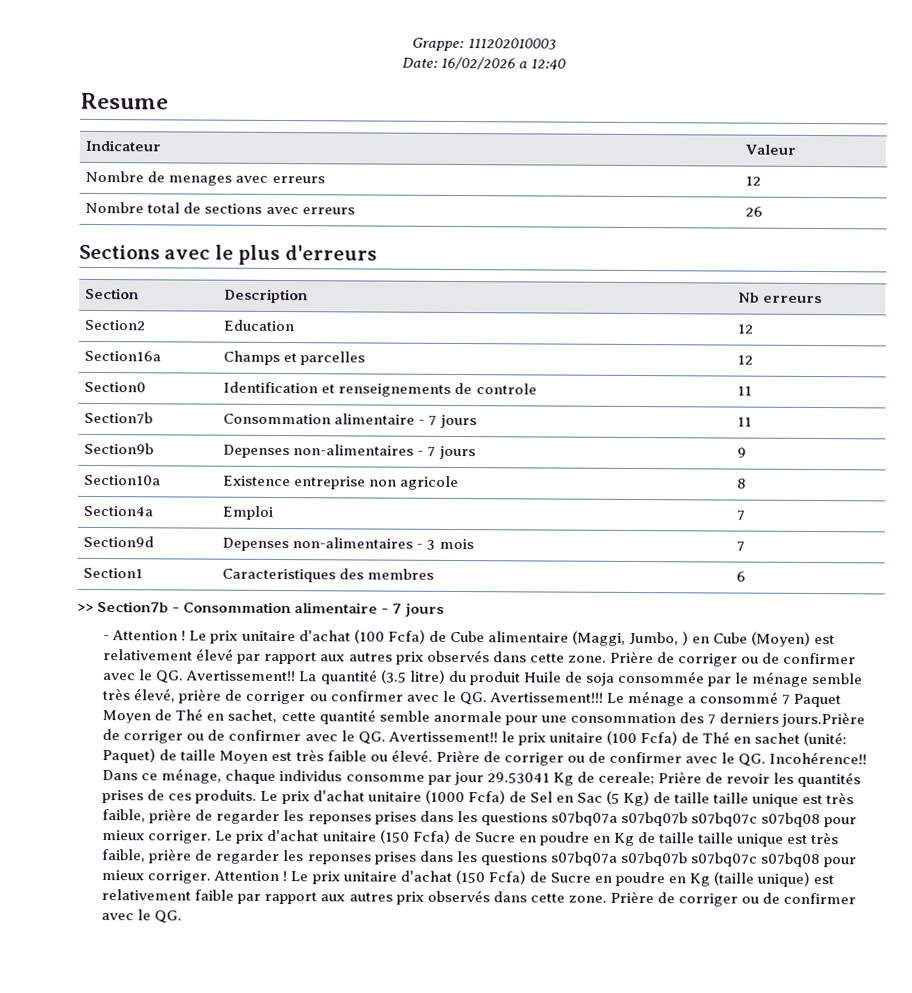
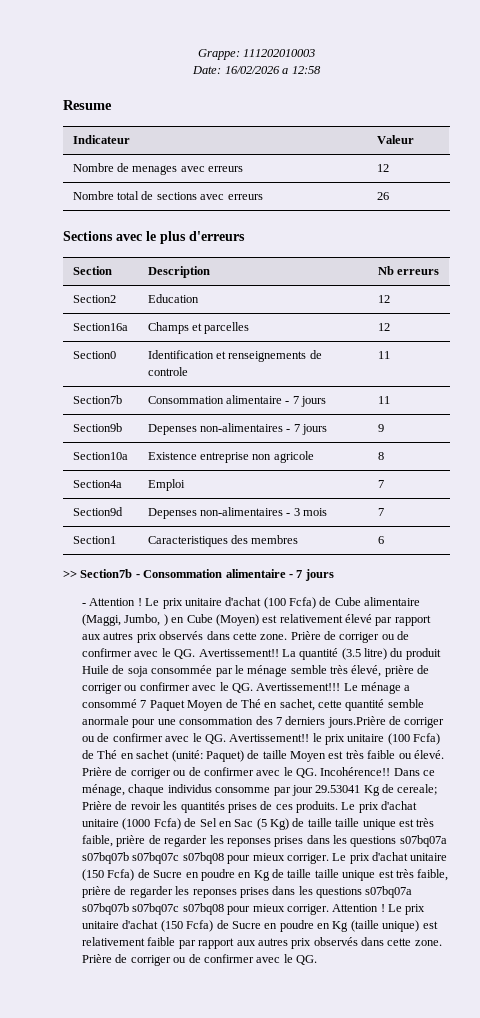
[531,58,567,70] 12:40 -> [291,66,321,74] 12:58

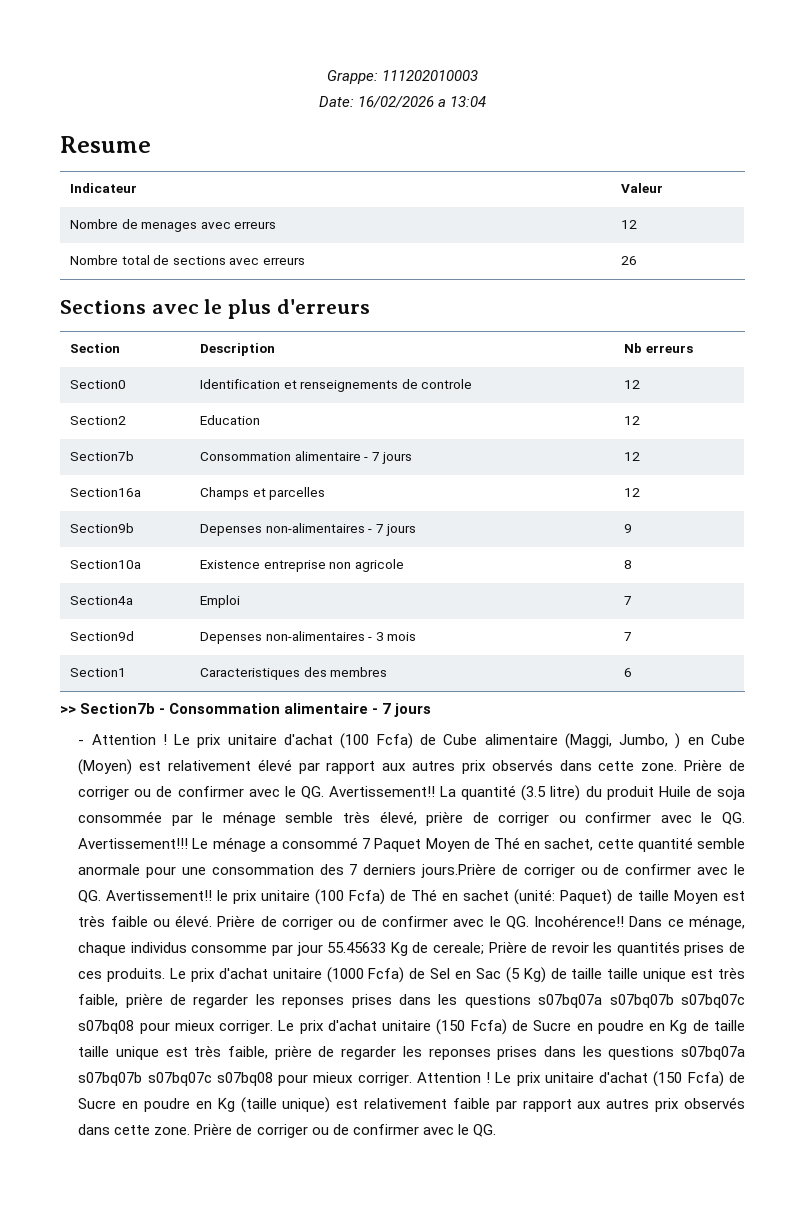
[291,66,321,74] 12:58 -> [450,96,487,107] 13:04
[72,295,116,303] [147,294,199,303] Section2 | Education -> [69,380,126,389] [199,379,473,392] [623,380,640,389] [69,416,126,425] [199,415,260,425] [623,416,640,425] [69,451,134,461] [199,451,413,464] Section0 | Identification et renseignements de controle | 12 // Section2 | Education | 12 // Section7b | Consommation alimentaire - 7 jours
[72,351,116,359] [147,350,322,362] [147,367,188,376] [377,351,390,359] [72,395,122,404] [147,395,327,407] [377,396,390,404] // Section0 | Identification et renseignements de controle | 11 // Section7b | Consommation alimentaire - 7 jours | 11 -> (640, 492) none
[315,785,361,793] 29.53041 -> [327,942,387,953] 55.45633

